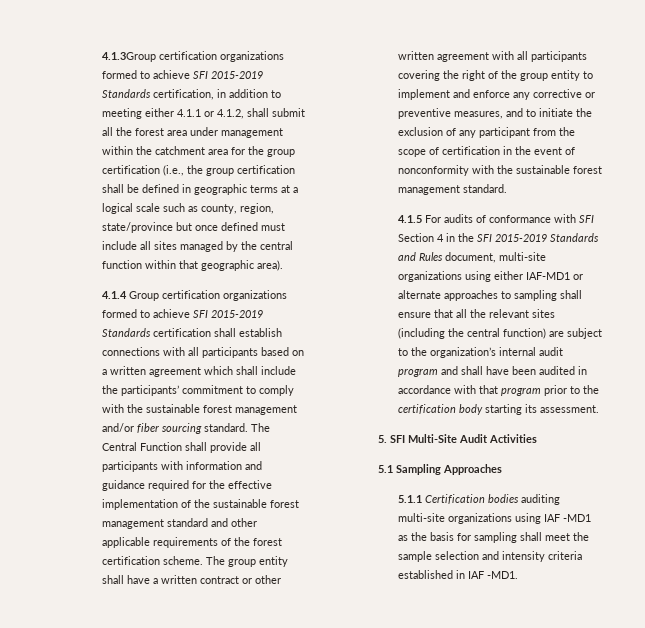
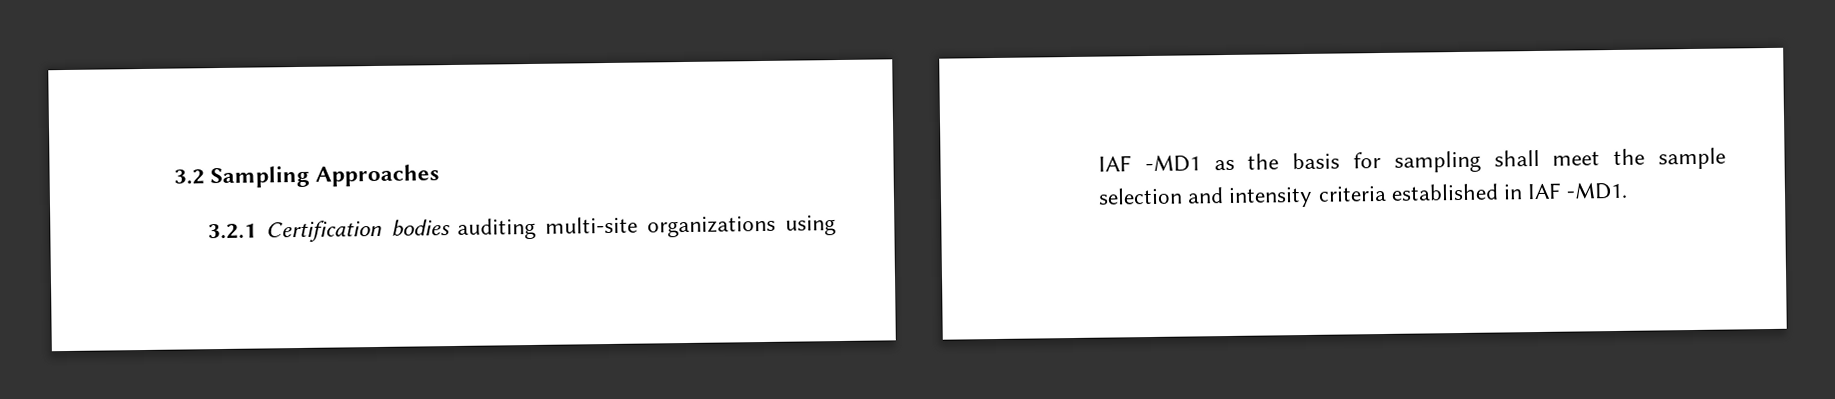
[102,51,285,62] [102,70,264,79] [102,89,282,100] [102,108,306,119] [102,127,284,138] [102,146,296,157] [102,165,296,176] [102,184,299,195] [102,203,275,214] [102,222,286,233] [102,241,294,252] [102,260,284,271] [102,290,288,301] [102,309,264,318] [102,328,283,337] [102,347,305,358] [102,366,297,377] [102,385,295,396] [102,404,298,415] [102,423,271,434] [102,442,262,453] [102,461,263,472] [102,480,273,491] [102,499,300,510] [102,518,258,529] [102,537,283,548] [102,556,289,567] [102,575,282,584] [398,51,588,62] [398,70,594,81] [398,89,596,100] [398,108,593,119] [398,127,576,138] [398,146,576,157] [398,165,603,176] [398,184,508,195] [398,214,595,223] [398,233,600,242] [398,252,547,263] [398,271,584,282] [398,290,583,301] [398,309,556,318] [398,328,603,339] [398,347,564,358] [398,366,588,377] [398,385,600,396] [398,404,600,415] [378,434,538,443] [378,465,394,473] 4.1.3Group certification organizations formed to achieve SFI 2015-2019 Standards certification, in addition to meeting either 4.1.1 or 4.1.2, shall submit all the forest area under management within the catchment area for the group certification (i.e., the group certification shall be defined in geographic terms at a logical scale such as county, region, state/province but once defined must include all sites managed by the central function within that geographic area). // 4.1.4 Group certification organizations formed to achieve SFI 2015-2019 Standards certification shall establish connections with all participants based on a written agreement which shall include the participants’ commitment to comply with the sustainable forest management and/or fiber sourcing standard. The Central Function shall provide all participants with information and guidance required for the effective implementation of the sustainable forest management standard and other applicable requirements of the forest certification scheme. The group entity shall have a written contract or other written agreement with all participants covering the right of the group entity to implement and enforce any corrective or preventive measures, and to initiate the exclusion of any participant from the scope of certification in the event of nonconformity with the sustainable forest management standard. // 4.1.5 For audits of conformance with SFI Section 4 in the SFI 2015-2019 Standards and Rules document, multi-site organizations using either IAF-MD1 or alternate approaches to sampling shall ensure that all the relevant sites (including the central function) are subject to the organization’s internal audit program and shall have been audited in accordance with that program prior to the certification body starting its assessment. // 5. SFI Multi-Site Audit Activities // 5.1 -> [173,169,205,185] 3.2
[398,495,423,503] 5.1.1 -> [207,223,257,240] 3.2.1

